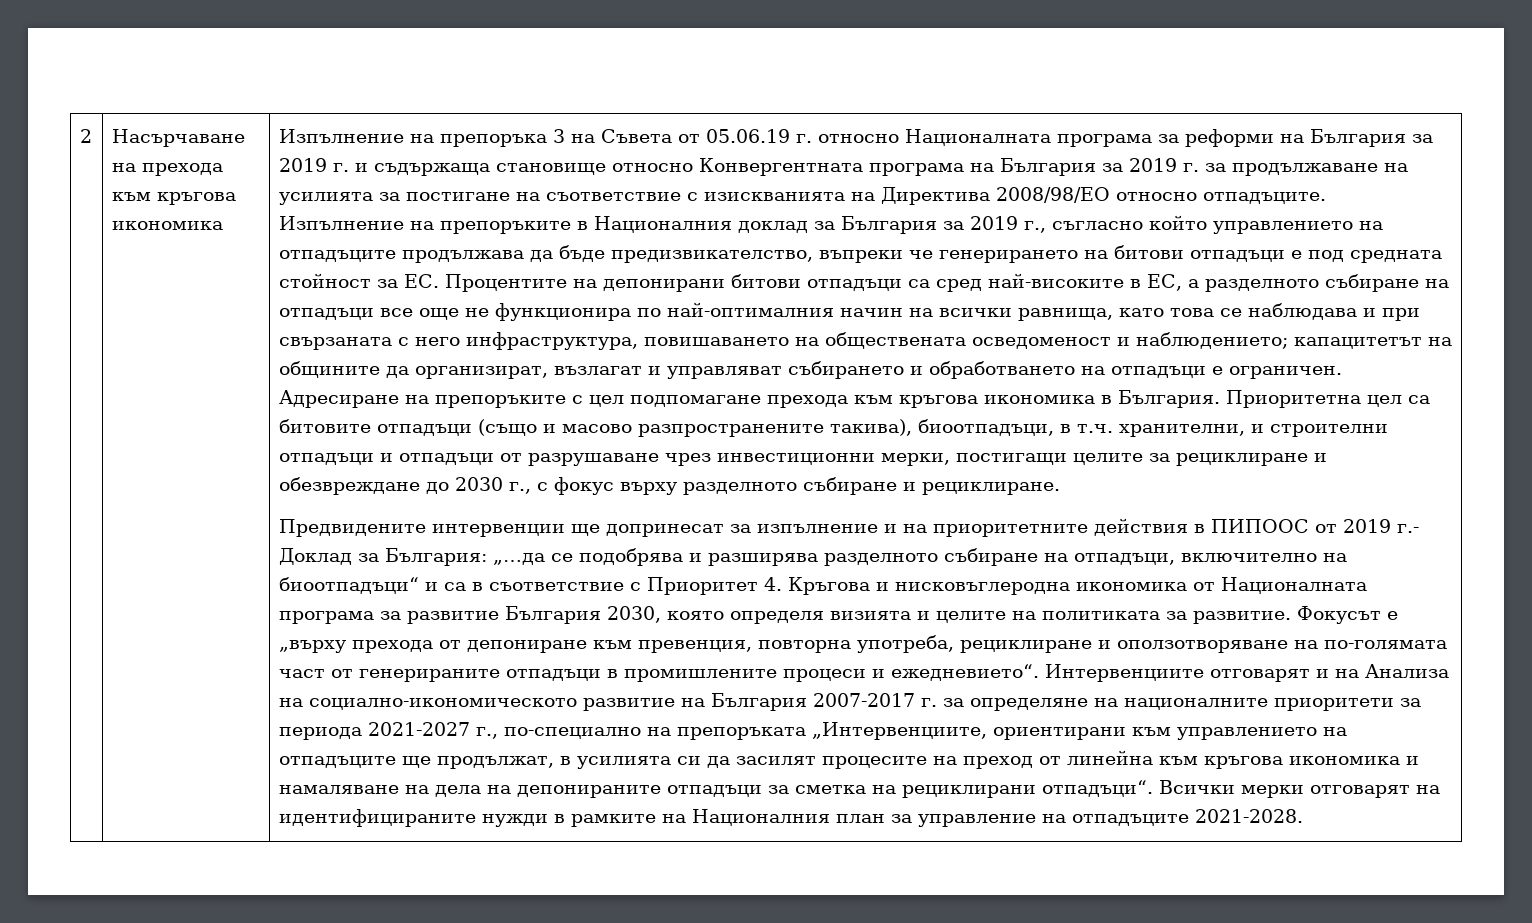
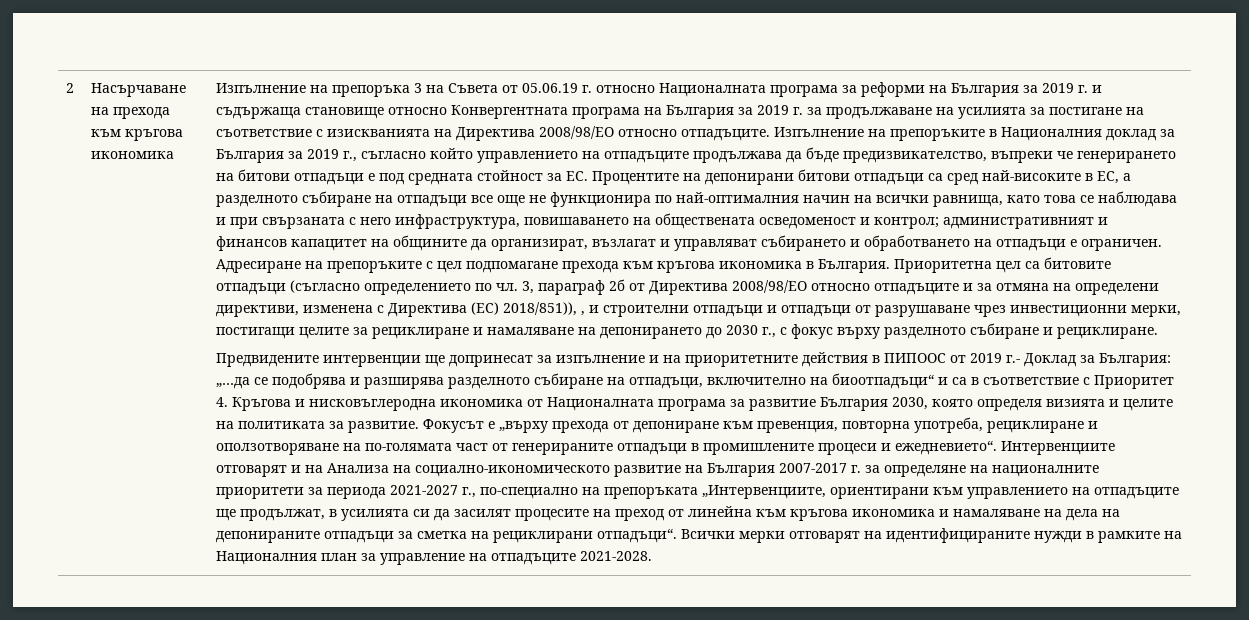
[1135,332,1422,349] наблюдението; капацитетът -> [874,217,1109,229] [216,236,368,251] контрол; административният и финансов капацитет
[477,419,1245,437] (също и масово разпространените такива), биоотпадъци, в т.ч. хранителни, -> [290,279,1160,295] [216,302,586,317] (съгласно определението по чл. 3, параграф 2б от Директива 2008/98/ЕО относно отпадъците и за отмяна на определени директиви, изменена с Директива (ЕС) 2018/851)), ,
[278,477,420,495] обезвреждане -> [487,327,703,339] намаляване на депонирането

